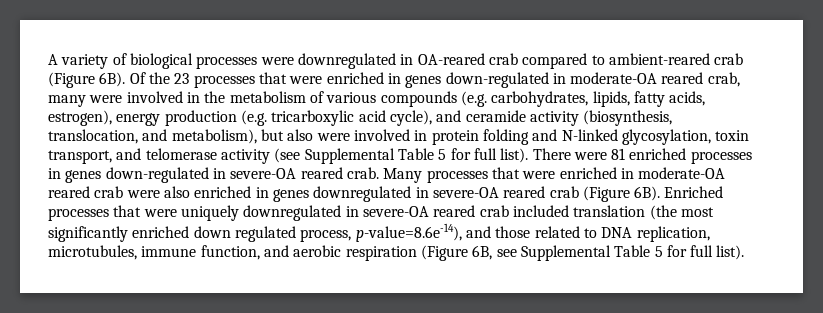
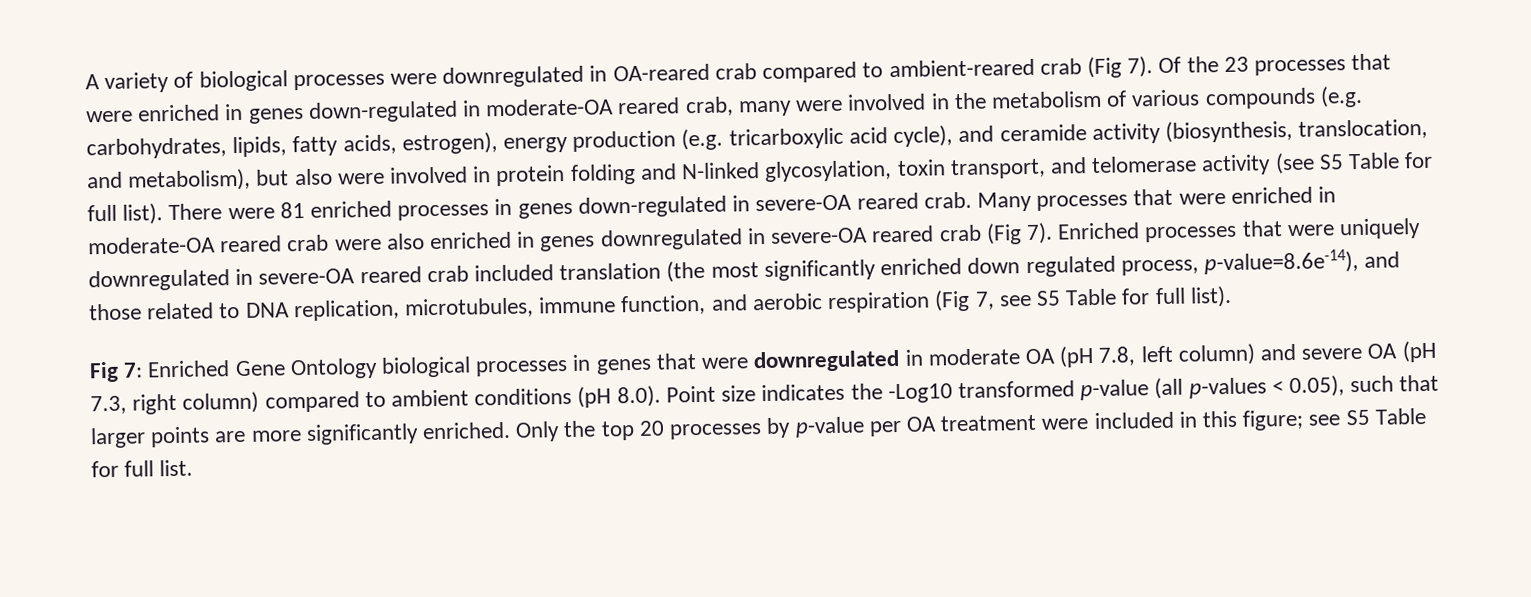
[48,72,126,88] (Figure 6B). -> [1086,56,1154,79] (Fig 7).
[304,148,447,164] Supplemental Table 5 -> [1318,152,1400,170] S5 Table
[582,186,661,202] (Figure 6B). -> [985,222,1053,245] (Fig 7).
[420,245,745,261] (Figure 6B, see Supplemental Table 5 for full list). -> [934,285,1232,312] [89,340,1437,383] [90,374,1440,415] [90,407,1426,449] [91,459,194,478] (Fig 7, see S5 Table for full list). // Fig 7: Enriched Gene Ontology biological processes in genes that were downregulated in moderate OA (pH 7.8, left column) and severe OA (pH 7.3, right column) compared to ambient conditions (pH 8.0). Point size indicates the -Log10 transformed p-value (all p-values < 0.05), such that larger points are more significantly enriched. Only the top 20 processes by p-value per OA treatment were included in this figure; see S5 Table for full list.

